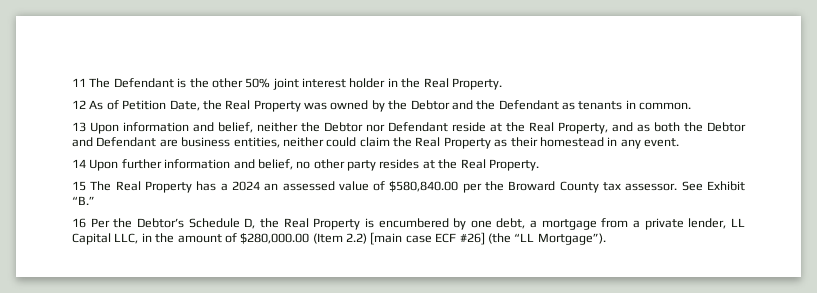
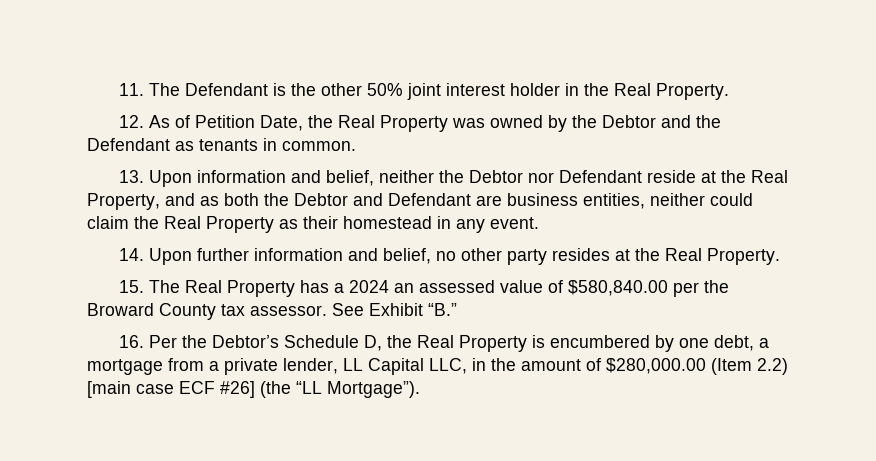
[72,78,86,87] 11 -> [119,83,145,96] 11.
[72,100,86,109] 12 -> [119,115,145,128] 12.
[72,122,86,132] 13 -> [119,170,145,183] 13.
[72,159,86,168] 14 -> [119,248,145,261] 14.
[72,181,86,191] 15 -> [119,280,145,293] 15.
[72,218,86,228] 16 -> [119,335,145,348] 16.

